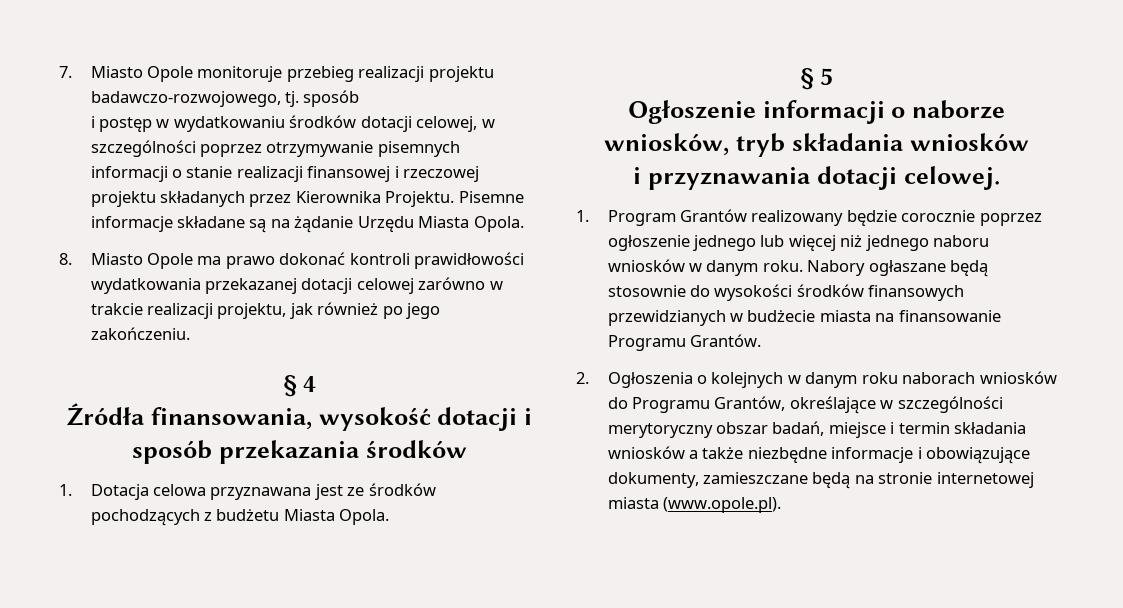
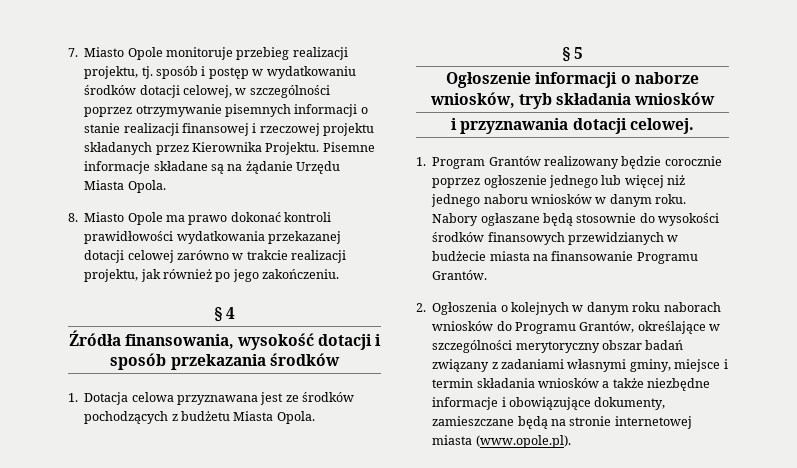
[428,66,494,82] [90,91,281,107] projektu badawczo-rozwojowego, -> [84,66,139,79] projektu,
(360, 98) // -> (198, 72) none
[772,421,825,436] badań, -> [645,340,684,350] [432,359,671,372] badań związany z zadaniami własnymi gminy,

